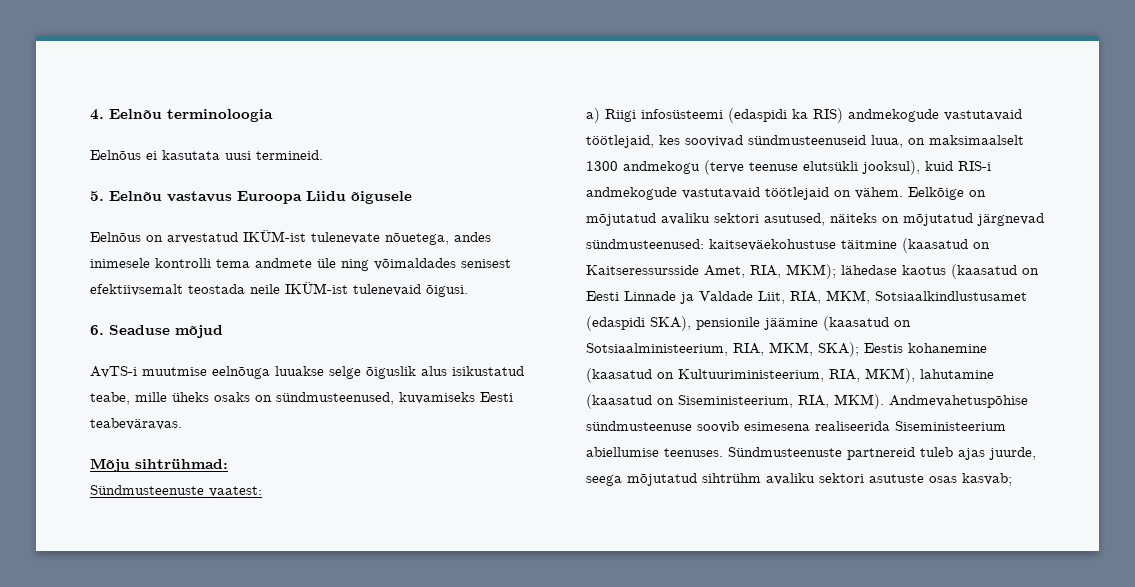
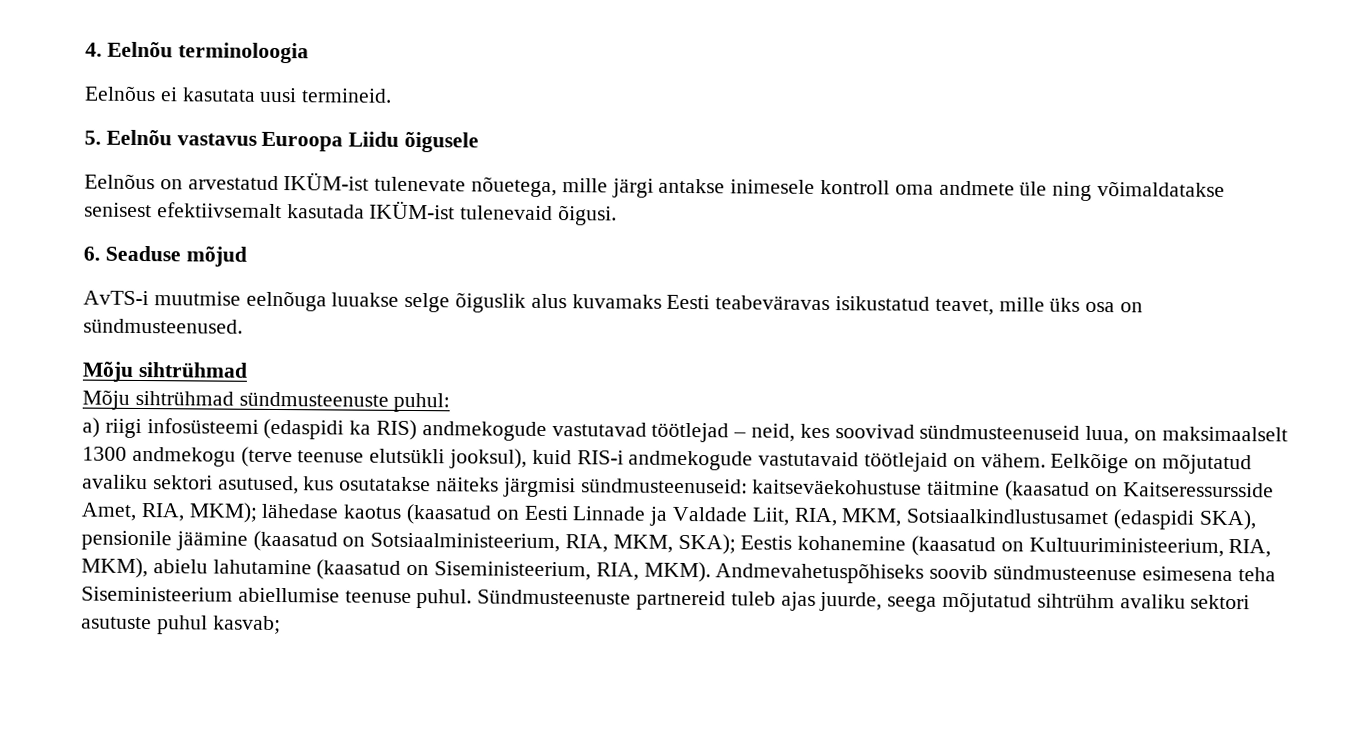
[454,232,491,242] [90,258,250,268] andes inimesele kontrolli tema -> [561,178,934,198] mille järgi antakse inimesele kontroll oma
[374,258,456,270] võimaldades -> [1097,181,1226,197] võimaldatakse
[188,284,280,294] teostada neile -> [286,204,365,219] kasutada
[452,366,524,376] [90,392,513,405] [90,418,182,430] [90,458,228,472] [90,485,262,497] isikustatud teabe, mille üheks osaks on sündmusteenused, kuvamiseks Eesti teabeväravas. // Mõju sihtrühmad: // Sündmusteenuste vaatest: -> [571,294,1144,316] [83,318,243,334] [82,361,248,382] [82,389,451,413] kuvamaks Eesti teabeväravas isikustatud teavet, mille üks osa on sündmusteenused. // Mõju sihtrühmad // Mõju sihtrühmad sündmusteenuste puhul:
[605,109,636,122] Riigi -> [104,418,142,439] riigi
[944,109,1022,121] [586,135,654,148] vastutavaid töötlejaid, -> [551,422,796,443] vastutavad töötlejad – neid,
[830,213,1044,226] [586,239,704,249] näiteks on mõjutatud järgnevad sündmusteenused: -> [303,476,748,498] kus osutatakse näiteks järgmisi sündmusteenuseid:
(915, 375) none -> [152,559,208,574] abielu
[889,395,1028,408] [586,421,1006,433] [586,447,723,457] Andmevahetuspõhise sündmusteenuse soovib esimesena realiseerida Siseministeerium abiellumise teenuses. -> [715,562,1276,584] [81,586,473,609] Andmevahetuspõhiseks soovib sündmusteenuse esimesena teha Siseministeerium abiellumise teenuse puhul.
[929,476,957,483] osas -> [156,615,208,635] puhul

